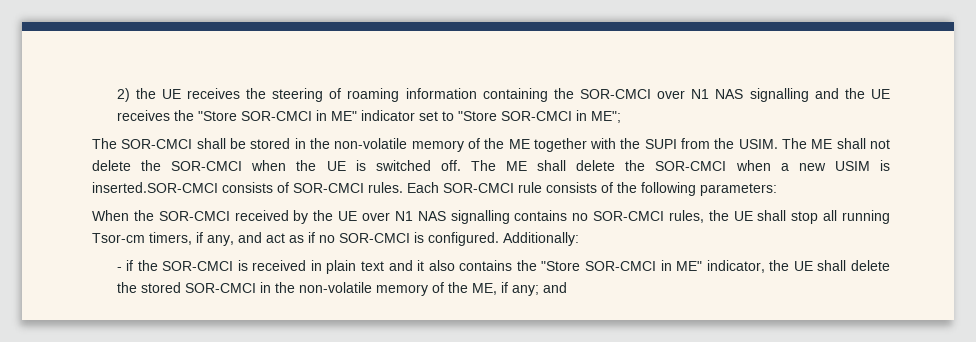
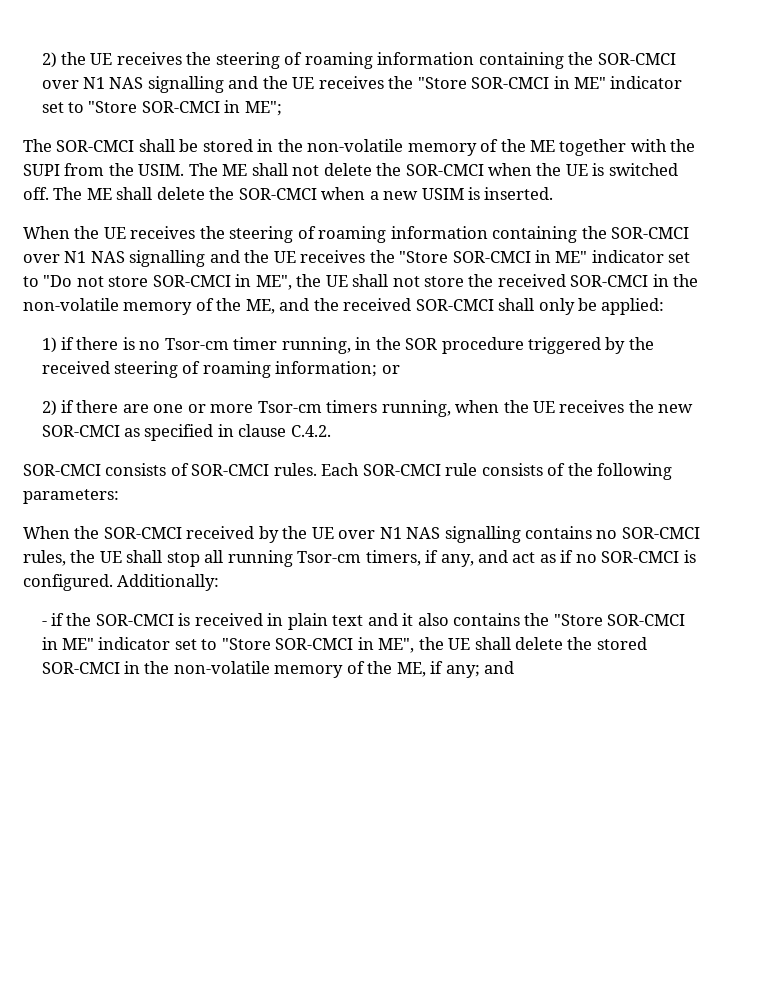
[92,182,218,193] inserted.SOR-CMCI -> [484,187,554,200] [23,226,690,243] [23,250,691,267] [23,274,699,290] [23,298,665,315] [41,337,654,354] [41,361,400,378] [41,400,694,417] [41,424,331,441] [23,464,101,476] inserted. // When the UE receives the steering of roaming information containing the SOR-CMCI over N1 NAS signalling and the UE receives the "Store SOR-CMCI in ME" indicator set to "Do not store SOR-CMCI in ME", the UE shall not store the received SOR-CMCI in the non-volatile memory of the ME, and the received SOR-CMCI shall only be applied: // 1) if there is no Tsor-cm timer running, in the SOR procedure triggered by the received steering of roaming information; or // 2) if there are one or more Tsor-cm timers running, when the UE receives the new SOR-CMCI as specified in clause C.4.2. // SOR-CMCI
[706,260,765,273] indicator, -> [98,637,415,653] indicator set to "Store SOR-CMCI in ME",

